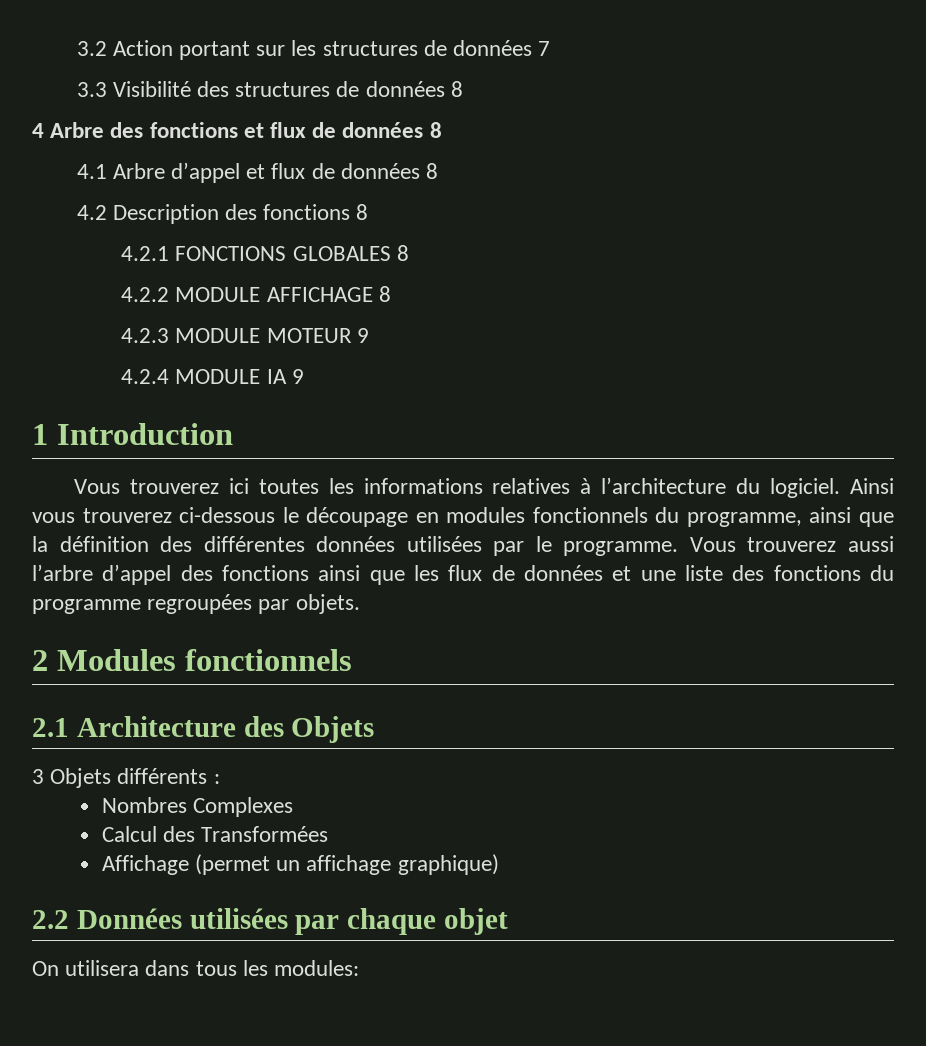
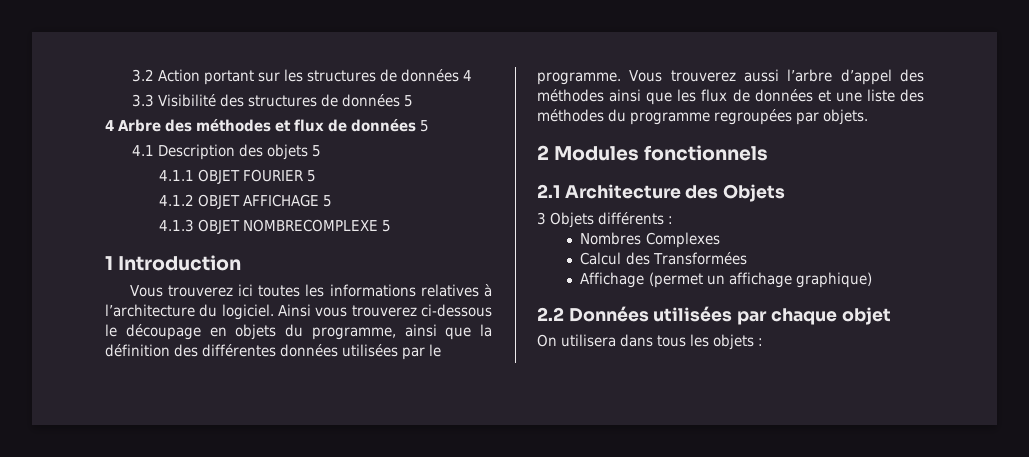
[538,41,551,56] 7 -> [463,70,473,81] 4
[450,81,463,97] 8 -> [404,95,414,107] 5
[149,122,442,138] fonctions et flux de données 8 -> [196,119,430,132] méthodes et flux de données 5
[112,162,439,183] [76,204,369,224] [121,245,409,261] [121,286,391,302] [121,328,369,343] [121,369,304,384] Arbre d’appel et flux de données 8 // 4.2 Description des fonctions 8 // 4.2.1 FONCTIONS GLOBALES 8 // 4.2.2 MODULE AFFICHAGE 8 // 4.2.3 MODULE MOTEUR 9 // 4.2.4 MODULE IA 9 -> [158,144,322,160] [158,169,317,184] [158,194,333,209] [158,219,392,234] Description des objets 5 // 4.1.1 OBJET FOURIER 5 // 4.1.2 OBJET AFFICHAGE 5 // 4.1.3 OBJET NOMBRECOMPLEXE 5
[446,507,648,523] modules fonctionnels -> [235,324,277,340] objets
[221,565,309,581] fonctions -> [537,89,604,102] méthodes
[773,565,861,581] fonctions -> [537,109,604,122] méthodes
[274,960,360,976] modules: -> [713,334,764,350] objets :

